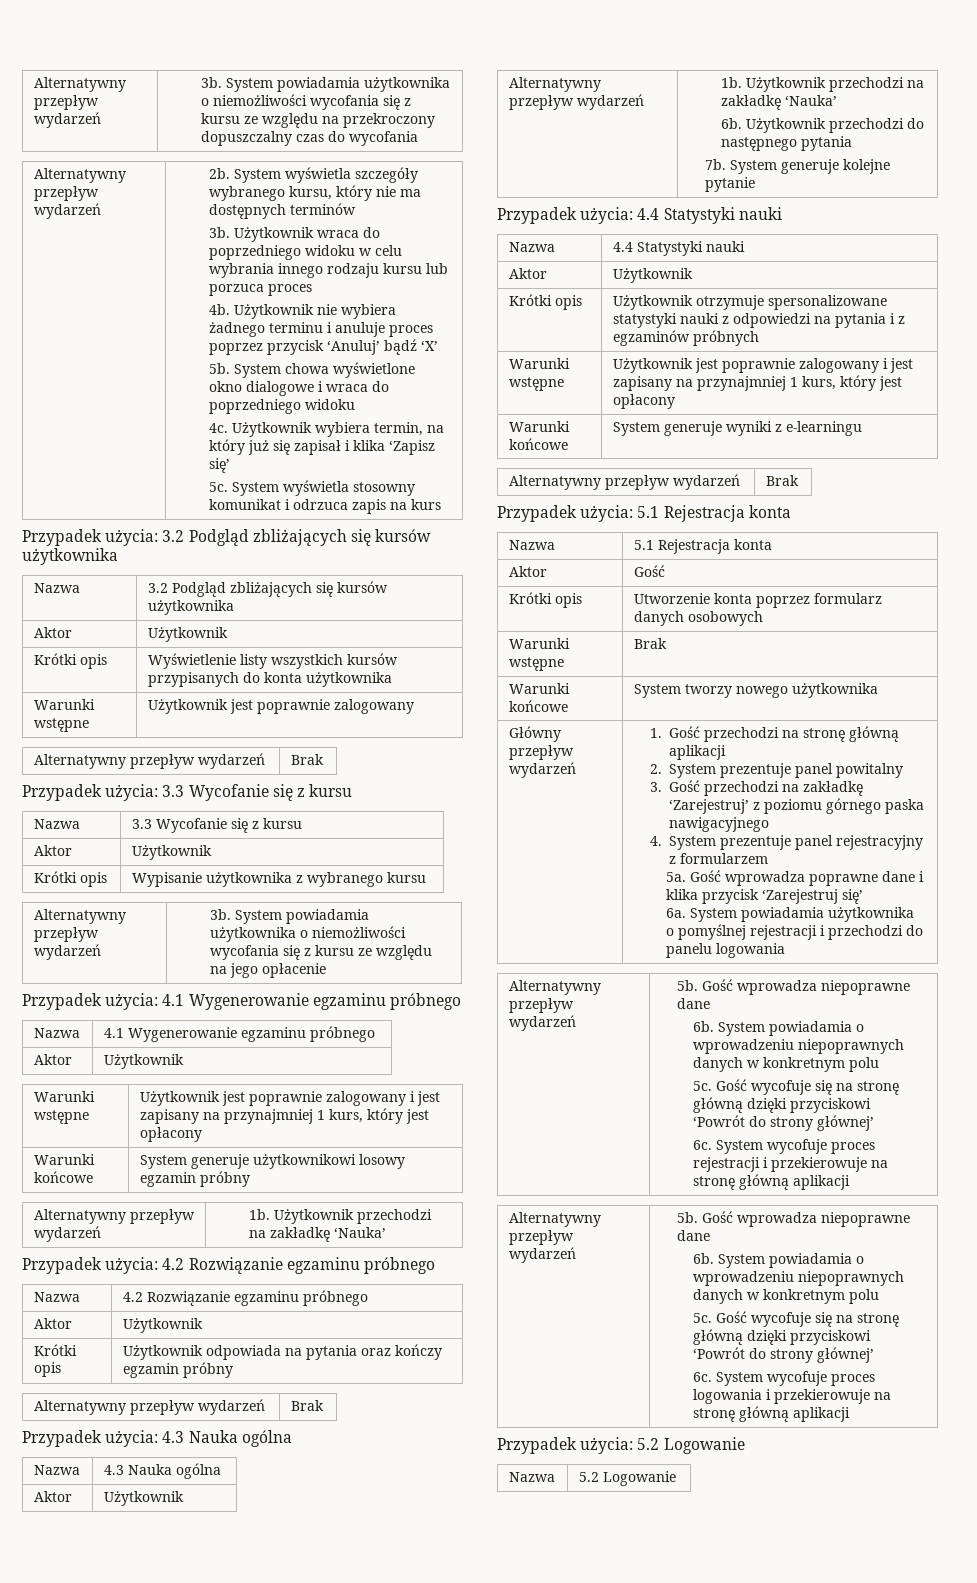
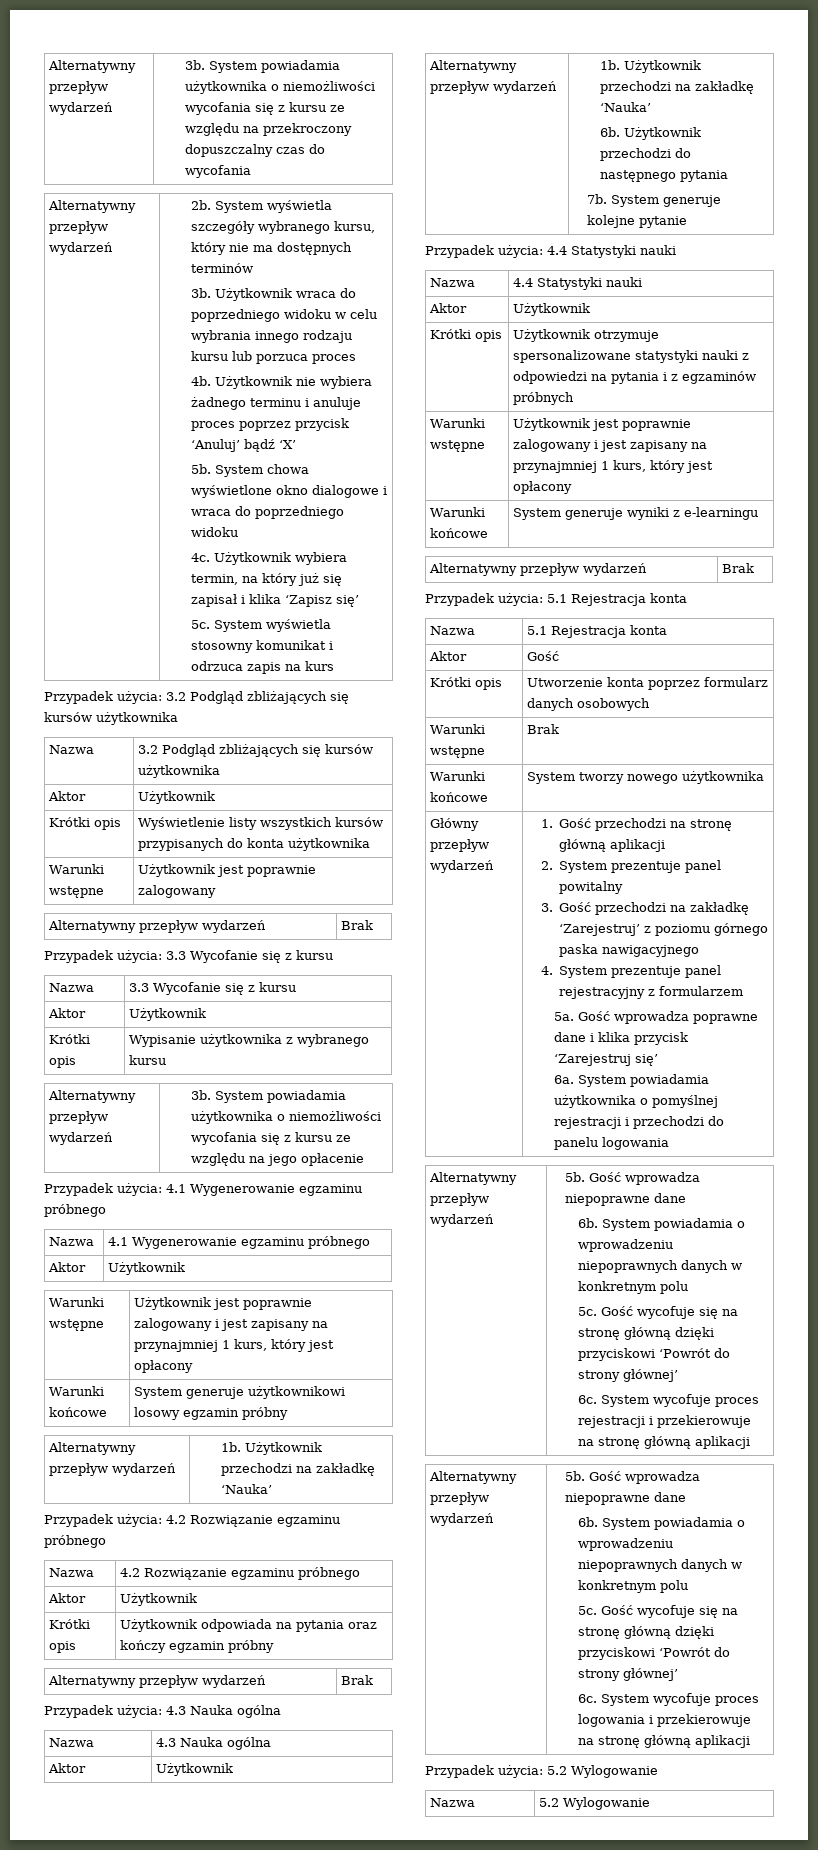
[663,1437,745,1454] Logowanie -> [571,1765,658,1778] Wylogowanie
[602,1471,676,1486] Logowanie -> [563,1797,651,1810] Wylogowanie

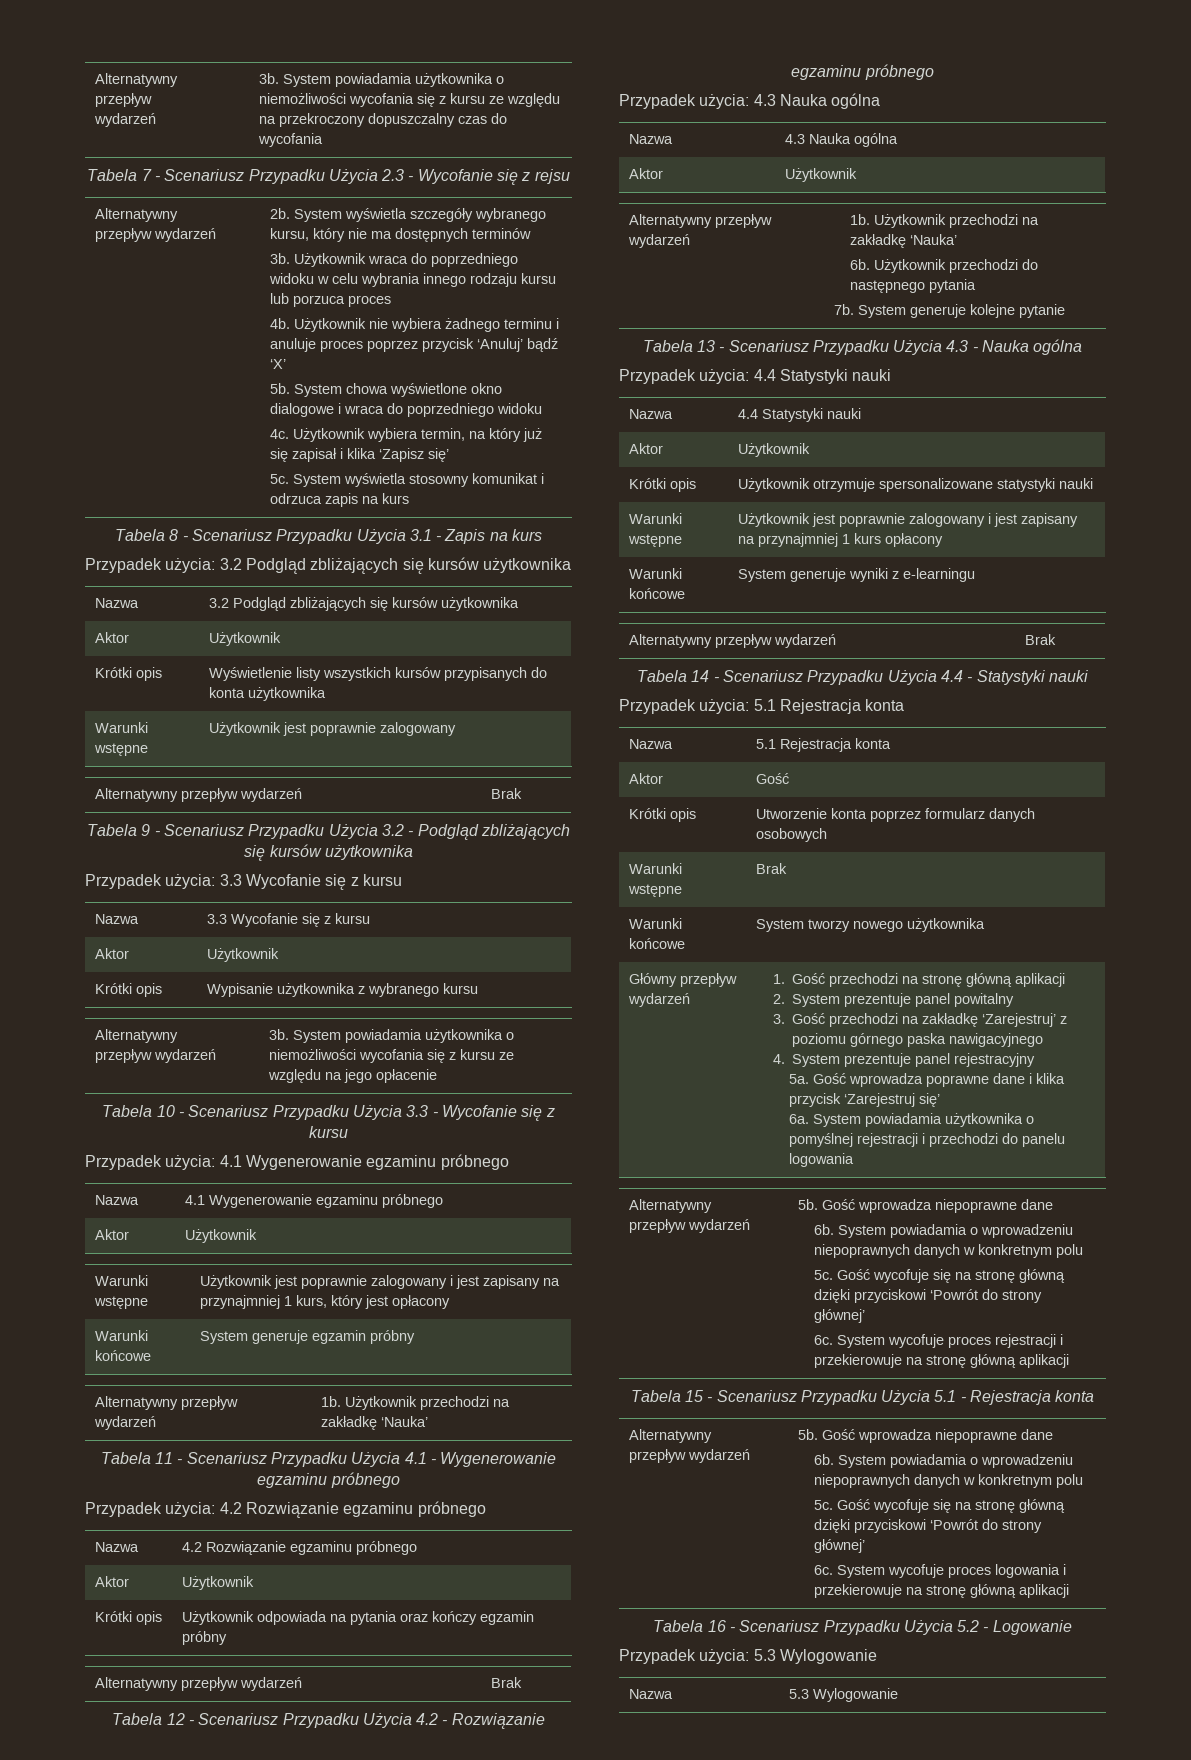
(252, 171) none -> [87,169,570,185] // Tabela 7 - Scenariusz Przypadku Użycia 2.3 - Wycofanie się z rejsu
(335, 666) none -> [114,529,543,544] // Tabela 8 - Scenariusz Przypadku Użycia 3.1 - Zapis na kurs
(374, 925) none -> [87,824,570,840] [244,844,413,861] // Tabela 9 - Scenariusz Przypadku Użycia 3.2 - Podgląd zbliżających się kursów użytkownika
(365, 1159) none -> [102,1105,555,1121] [309,1126,348,1138] // Tabela 10 - Scenariusz Przypadku Użycia 3.3 - Wycofanie się z kursu
[248,1386,346,1399] [134,1407,181,1420] użytkownikowi losowy -> (309, 1337) none
(273, 1489) none -> [100,1452,557,1467] [257,1472,400,1488] // Tabela 11 - Scenariusz Przypadku Użycia 4.1 - Wygenerowanie egzaminu próbnego
(374, 1680) none -> [112,1713,545,1729] [791,64,934,80] // Tabela 12 - Scenariusz Przypadku Użycia 4.2 - Rozwiązanie egzaminu próbnego
(687, 222) none -> [642,339,1083,355] // Tabela 13 - Scenariusz Przypadku Użycia 4.3 - Nauka ogólna
[742,353,750,360] [513,371,757,384] [513,392,575,405] z odpowiedzi na pytania i z egzaminów próbnych -> (1094, 483) none
[613,460,714,473] kurs, który jest -> [854,533,882,544] kurs
(755, 568) none -> [637,670,1088,685] // Tabela 14 - Scenariusz Przypadku Użycia 4.4 - Statystyki nauki
[648,986,744,996] z formularzem -> (1036, 1060) none
(751, 1442) none -> [630,1390,1095,1405] // Tabela 15 - Scenariusz Przypadku Użycia 5.1 - Rejestracja konta
[425,1765,567,1778] // Przypadek użycia: 5.2 -> [653,1620,1072,1635] [619,1649,776,1664] // Tabela 16 - Scenariusz Przypadku Użycia 5.2 - Logowanie // Przypadek użycia: 5.3
[539,1798,560,1807] 5.2 -> [789,1689,810,1699] 5.3

